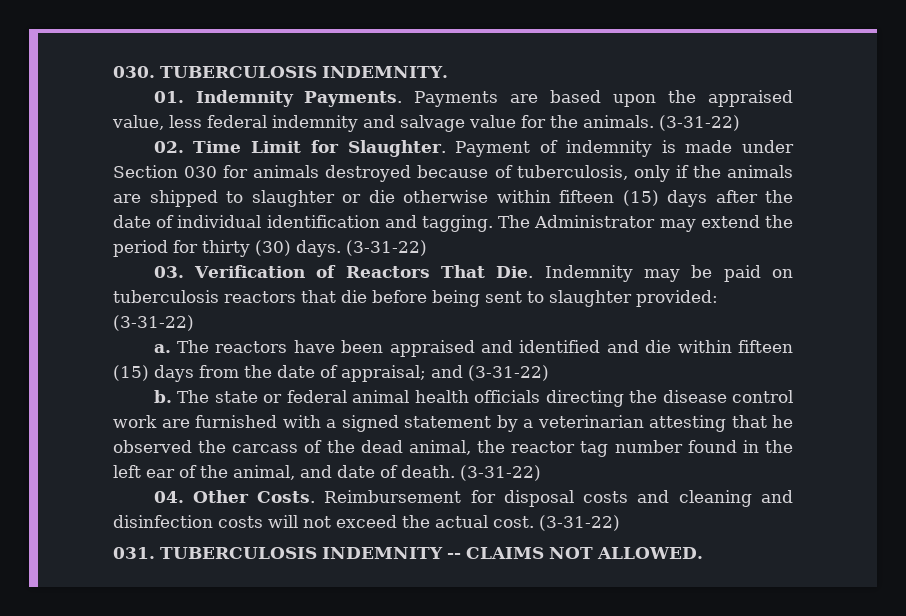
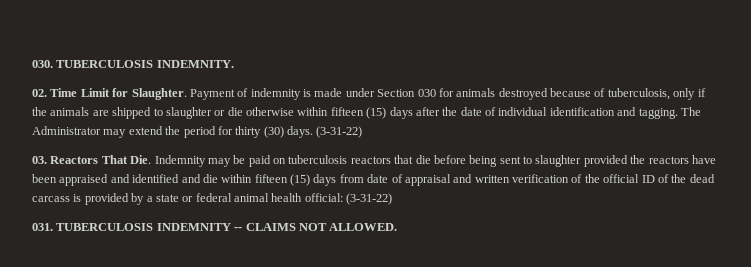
[153,90,794,107] [112,115,740,132] // 01. Indemnity Payments. Payments are based upon the appraised value, less federal indemnity and salvage value for the animals. (3-31-22) -> (234, 64) none
[193,265,337,278] Verification of -> (47, 160) none
[636,290,718,307] [113,315,194,331] [153,340,210,353] provided: (3-31-22) // a. The -> [583,155,646,167] provided the
[244,365,549,382] [153,390,210,403] the date of appraisal; and (3-31-22) // b. The -> [367,174,715,186] [32,193,153,205] date of appraisal and written verification of the official ID of the dead carcass is provided by a
[474,390,793,407] [113,415,793,432] [113,440,793,457] [113,465,541,481] [153,490,794,507] [113,515,534,528] officials directing the disease control work are furnished with a signed statement by a veterinarian attesting that he observed the carcass of the dead animal, the reactor tag number found in the left ear of the animal, and date of death. (3-31-22) // 04. Other Costs. Reimbursement for disposal costs and cleaning and disinfection costs will not exceed the actual cost. -> [304,193,343,202] official:

